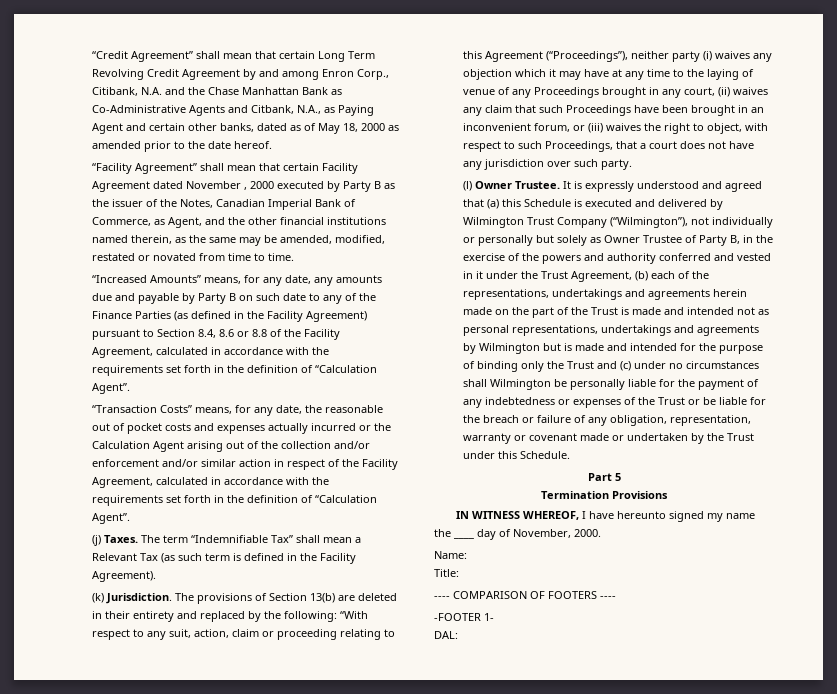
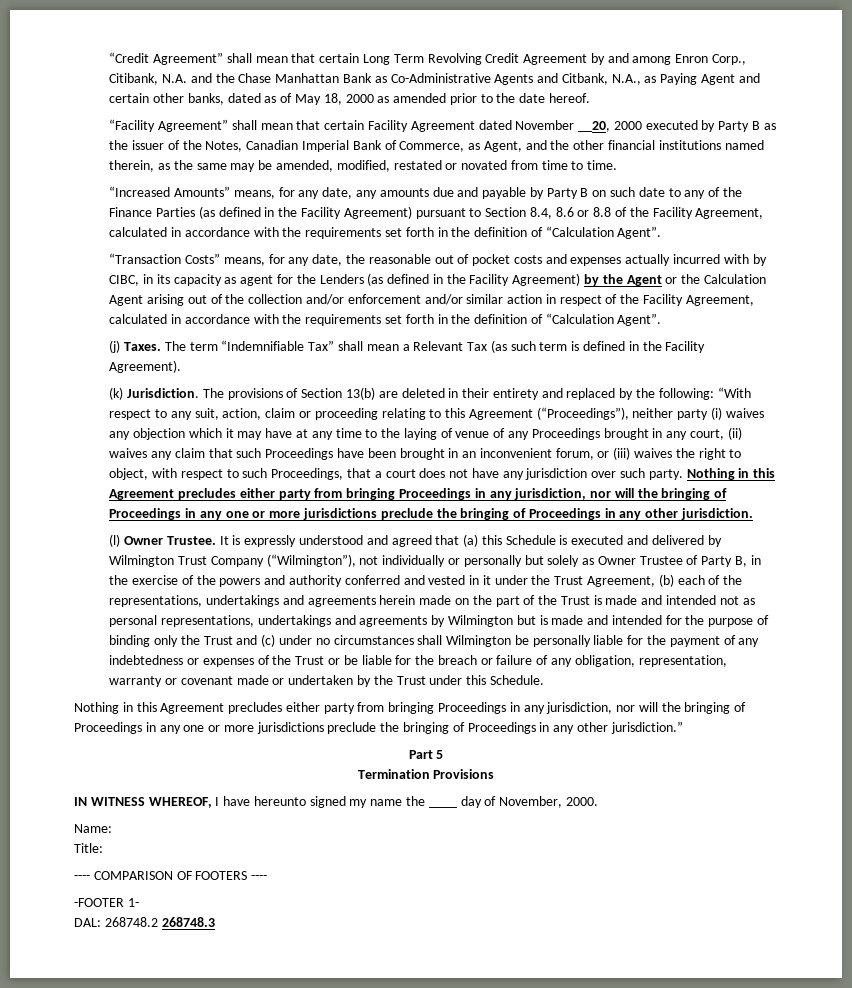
[244,187,248,190] , -> [578,121,611,132] __20,
(357, 427) none -> [723,254,767,266] [109,273,662,286] with by CIBC, in its capacity as agent for the Lenders (as defined in the Facility Agreement) by the Agent
(633, 164) none -> [686,468,776,480] [109,488,728,500] [109,508,753,520] Nothing in this Agreement precludes either party from bringing Proceedings in any jurisdiction, nor will the bringing of Proceedings in any one or more jurisdictions preclude the bringing of Proceedings in any other jurisdiction.
(571, 455) none -> [74,702,747,714] [74,721,683,734] // Nothing in this Agreement precludes either party from bringing Proceedings in any jurisdiction, nor will the bringing of Proceedings in any one or more jurisdictions preclude the bringing of Proceedings in any other jurisdiction.”
(458, 635) none -> [104,917,215,927] 268748.2 268748.3

